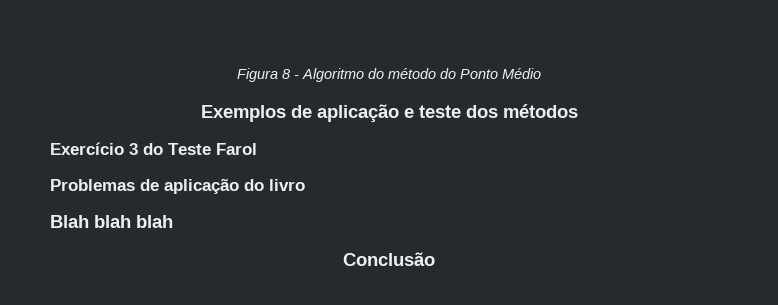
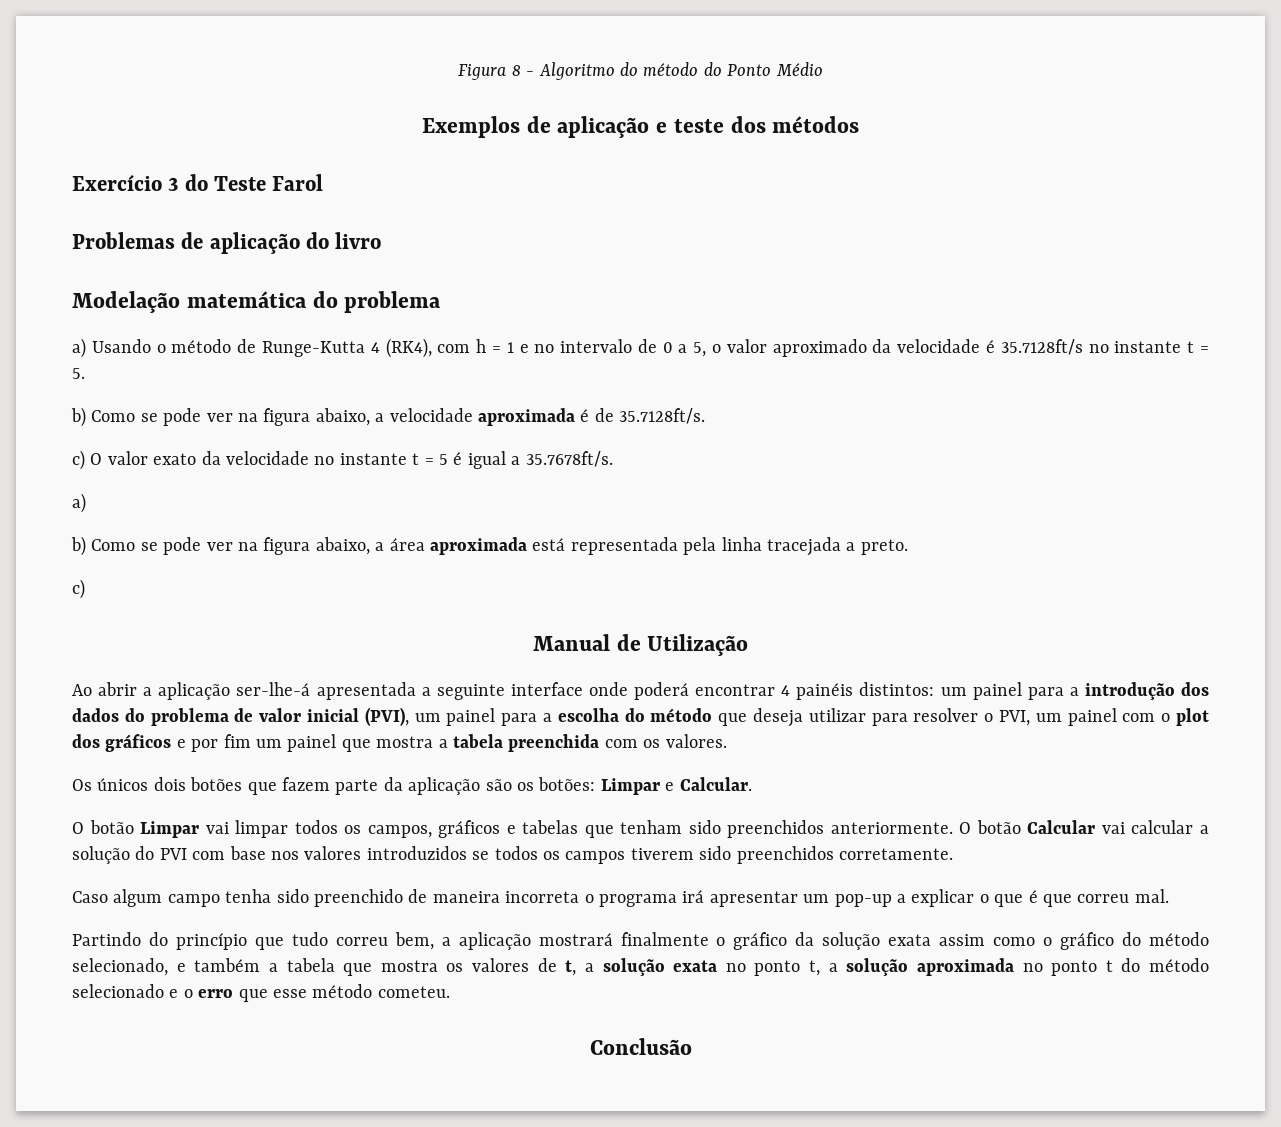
[50,215,173,228] Blah blah blah -> [72,291,442,313] [72,338,1209,358] [72,368,85,379] [71,407,706,427] [72,450,613,470] [72,493,86,513] [71,536,908,556] [72,579,85,599] [532,634,749,656] [72,682,1210,700] [72,707,1209,727] [72,734,727,752] [72,777,752,795] [72,820,1210,838] [72,846,953,864] [72,889,1169,907] [72,932,1210,950] [72,958,1209,976] [72,984,450,1002] Modelação matemática do problema // a) Usando o método de Runge-Kutta 4 (RK4), com h = 1 e no intervalo de 0 a 5, o valor aproximado da velocidade é 35.7128ft/s no instante t = 5. // b) Como se pode ver na figura abaixo, a velocidade aproximada é de 35.7128ft/s. // c) O valor exato da velocidade no instante t = 5 é igual a 35.7678ft/s. // a) // b) Como se pode ver na figura abaixo, a área aproximada está representada pela linha tracejada a preto. // c) // Manual de Utilização // Ao abrir a aplicação ser-lhe-á apresentada a seguinte interface onde poderá encontrar 4 painéis distintos: um painel para a introdução dos dados do problema de valor inicial (PVI), um painel para a escolha do método que deseja utilizar para resolver o PVI, um painel com o plot dos gráficos e por fim um painel que mostra a tabela preenchida com os valores. // Os únicos dois botões que fazem parte da aplicação são os botões: Limpar e Calcular. // O botão Limpar vai limpar todos os campos, gráficos e tabelas que tenham sido preenchidos anteriormente. O botão Calcular vai calcular a solução do PVI com base nos valores introduzidos se todos os campos tiverem sido preenchidos corretamente. // Caso algum campo tenha sido preenchido de maneira incorreta o programa irá apresentar um pop-up a explicar o que é que correu mal. // Partindo do princípio que tudo correu bem, a aplicação mostrará finalmente o gráfico da solução exata assim como o gráfico do método selecionado, e também a tabela que mostra os valores de t, a solução exata no ponto t, a solução aproximada no ponto t do método selecionado e o erro que esse método cometeu.

